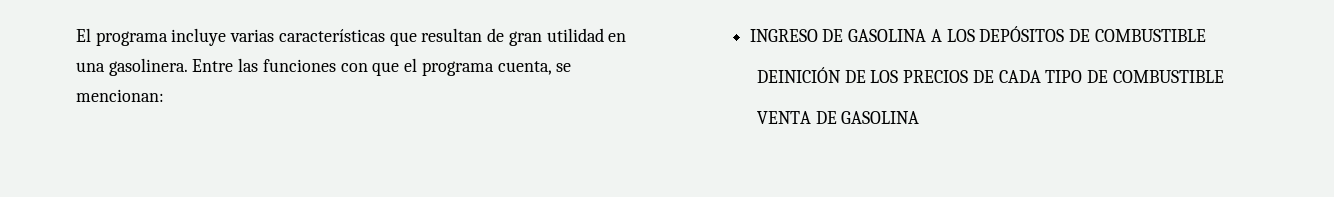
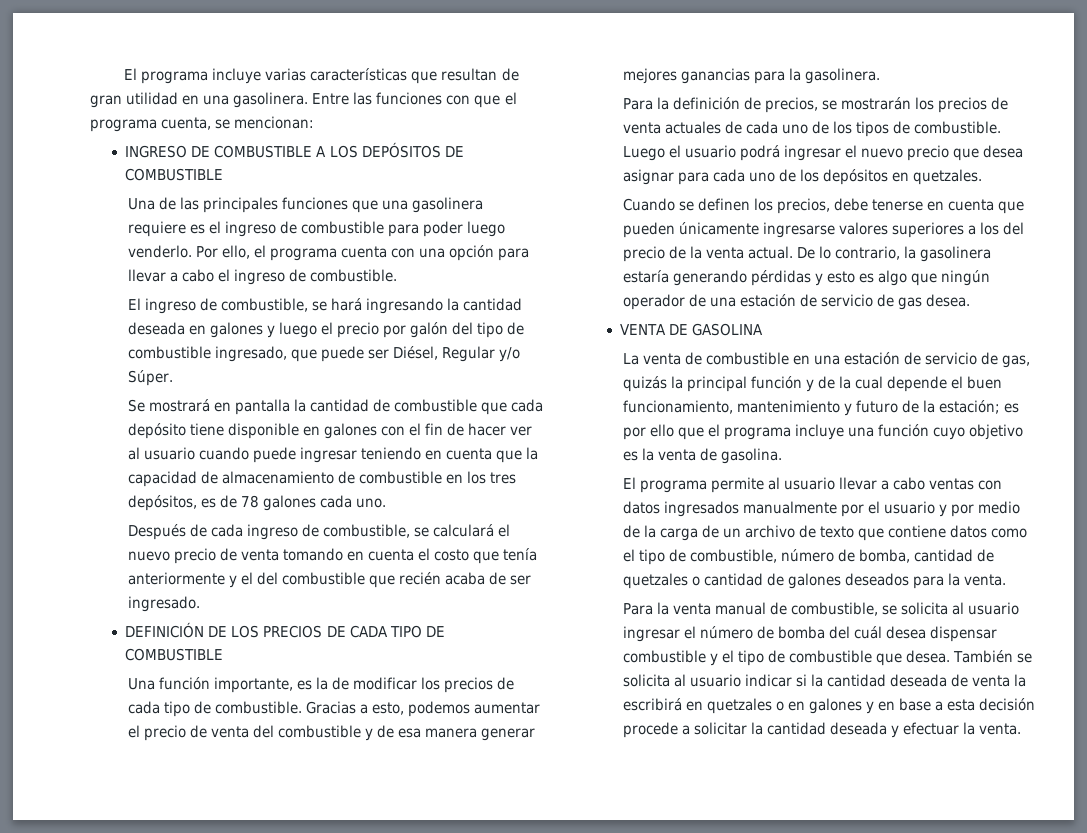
[848,29,927,42] GASOLINA -> [214,145,313,158] COMBUSTIBLE
[756,67,841,83] DEINICIÓN -> [127,197,483,213] [127,221,506,237] [127,245,530,261] [127,269,397,285] [127,298,523,314] [127,322,525,338] [127,346,520,362] [127,370,173,386] [127,399,544,415] [127,423,533,439] [127,447,539,463] [127,471,516,487] [127,495,386,511] [127,524,511,540] [127,548,538,564] [127,572,532,588] [127,596,200,612] [125,622,205,638] Una de las principales funciones que una gasolinera requiere es el ingreso de combustible para poder luego venderlo. Por ello, el programa cuenta con una opción para llevar a cabo el ingreso de combustible. // El ingreso de combustible, se hará ingresando la cantidad deseada en galones y luego el precio por galón del tipo de combustible ingresado, que puede ser Diésel, Regular y/o Súper. // Se mostrará en pantalla la cantidad de combustible que cada depósito tiene disponible en galones con el fin de hacer ver al usuario cuando puede ingresar teniendo en cuenta que la capacidad de almacenamiento de combustible en los tres depósitos, es de 78 galones cada uno. // Después de cada ingreso de combustible, se calculará el nuevo precio de venta tomando en cuenta el costo que tenía anteriormente y el del combustible que recién acaba de ser ingresado. // DEFINICIÓN
[756,111,920,124] VENTA DE GASOLINA -> [127,677,515,693] [127,701,541,717] [127,725,536,741] [622,68,880,84] [622,97,1009,113] [622,121,1002,137] [622,145,1024,161] [622,169,983,185] [622,198,1025,214] [622,222,1024,238] [622,246,992,262] [622,270,991,286] [622,294,971,310] [620,323,764,336] [622,352,1031,368] [622,376,1003,392] [622,400,1019,416] [622,424,1024,440] [622,448,782,464] [622,477,1003,493] [622,501,1021,517] [622,525,1028,541] [622,549,995,565] [622,573,1007,589] [622,602,1020,616] [622,626,998,642] [622,650,1033,666] [622,674,1027,687] [622,698,1036,714] [622,722,1022,738] Una función importante, es la de modificar los precios de cada tipo de combustible. Gracias a esto, podemos aumentar el precio de venta del combustible y de esa manera generar mejores ganancias para la gasolinera. // Para la definición de precios, se mostrarán los precios de venta actuales de cada uno de los tipos de combustible. Luego el usuario podrá ingresar el nuevo precio que desea asignar para cada uno de los depósitos en quetzales. // Cuando se definen los precios, debe tenerse en cuenta que pueden únicamente ingresarse valores superiores a los del precio de la venta actual. De lo contrario, la gasolinera estaría generando pérdidas y esto es algo que ningún operador de una estación de servicio de gas desea. // VENTA DE GASOLINA // La venta de combustible en una estación de servicio de gas, quizás la principal función y de la cual depende el buen funcionamiento, mantenimiento y futuro de la estación; es por ello que el programa incluye una función cuyo objetivo es la venta de gasolina. // El programa permite al usuario llevar a cabo ventas con datos ingresados manualmente por el usuario y por medio de la carga de un archivo de texto que contiene datos como el tipo de combustible, número de bomba, cantidad de quetzales o cantidad de galones deseados para la venta. // Para la venta manual de combustible, se solicita al usuario ingresar el número de bomba del cuál desea dispensar combustible y el tipo de combustible que desea. También se solicita al usuario indicar si la cantidad deseada de venta la escribirá en quetzales o en galones y en base a esta decisión procede a solicitar la cantidad deseada y efectuar la venta.

